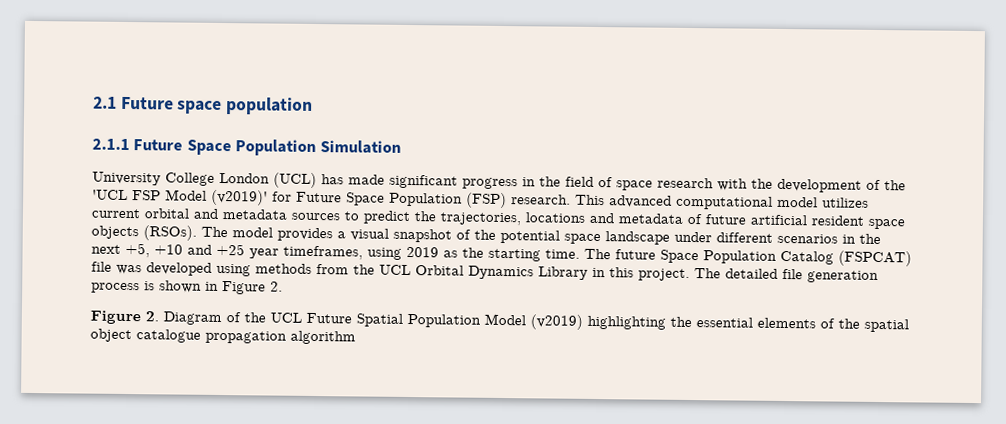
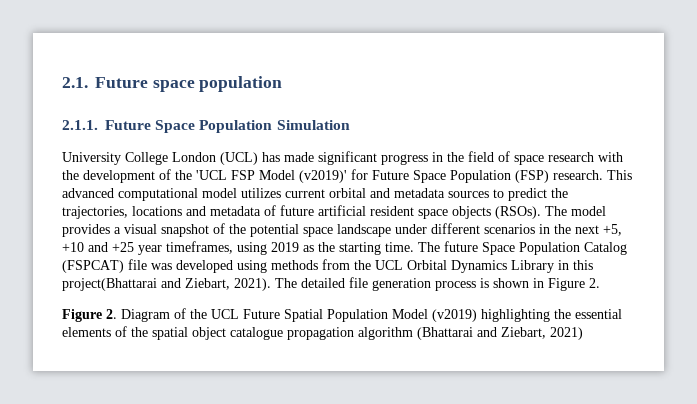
[93,96,117,109] 2.1 -> [62,77,88,88] 2.1.
[92,138,130,151] 2.1.1 -> [62,120,98,130] 2.1.1.
[638,268,690,281] project. -> [62,278,271,291] project(Bhattarai and Ziebart, 2021).
(356, 337) none -> [417,327,583,340] (Bhattarai and Ziebart, 2021)

